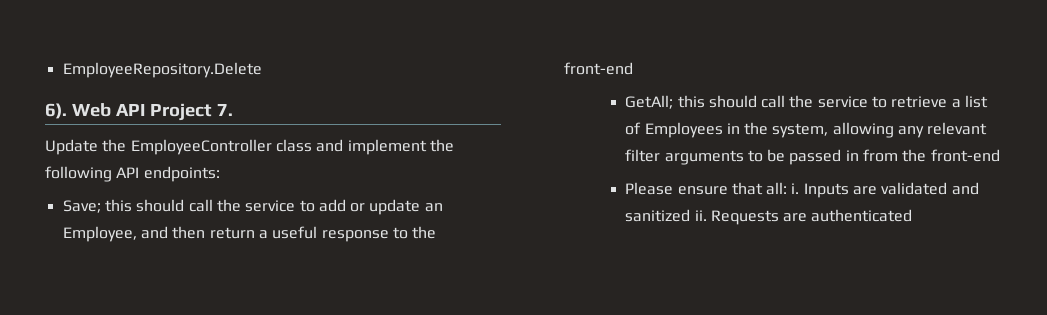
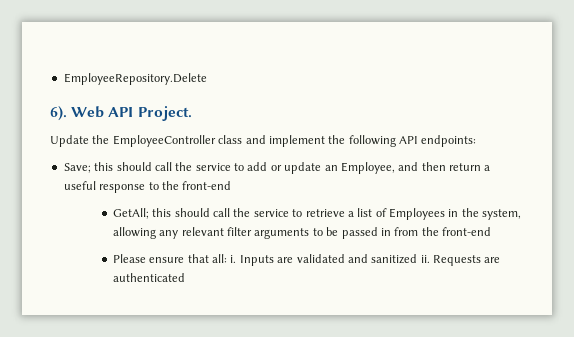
[149,103,233,121] Project 7. -> [137,106,192,121] Project.

